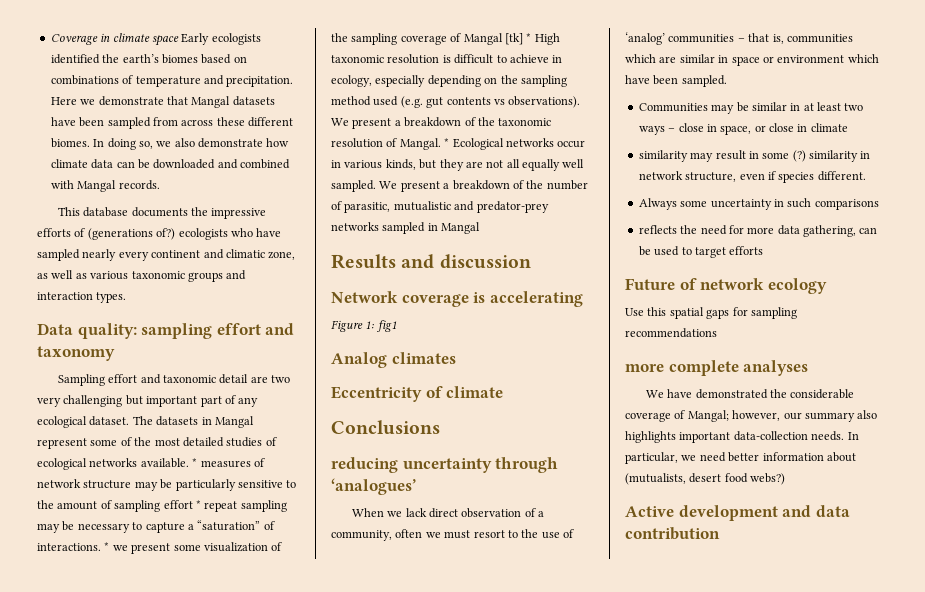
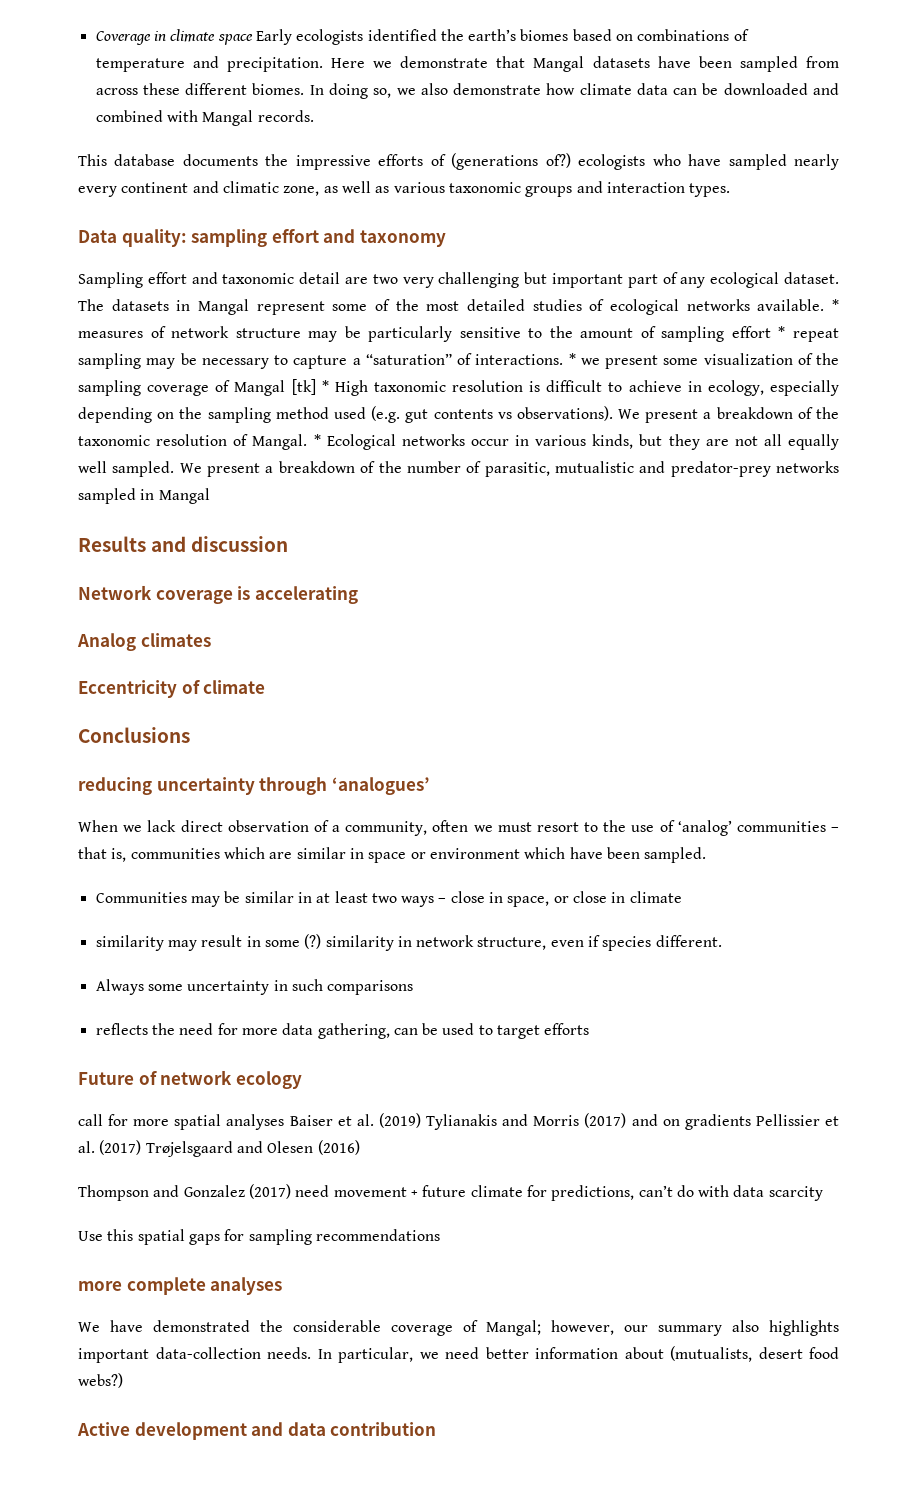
[331,320,397,332] // Figure 1: fig1 -> (358, 595) none
(827, 286) none -> [78,1113,840,1130] [78,1140,360,1157] [78,1184,823,1201] // call for more spatial analyses Baiser et al. (2019) Tylianakis and Morris (2017) and on gradients Pellissier et al. (2017) Trøjelsgaard and Olesen (2016) // Thompson and Gonzalez (2017) need movement + future climate for predictions, can’t do with data scarcity

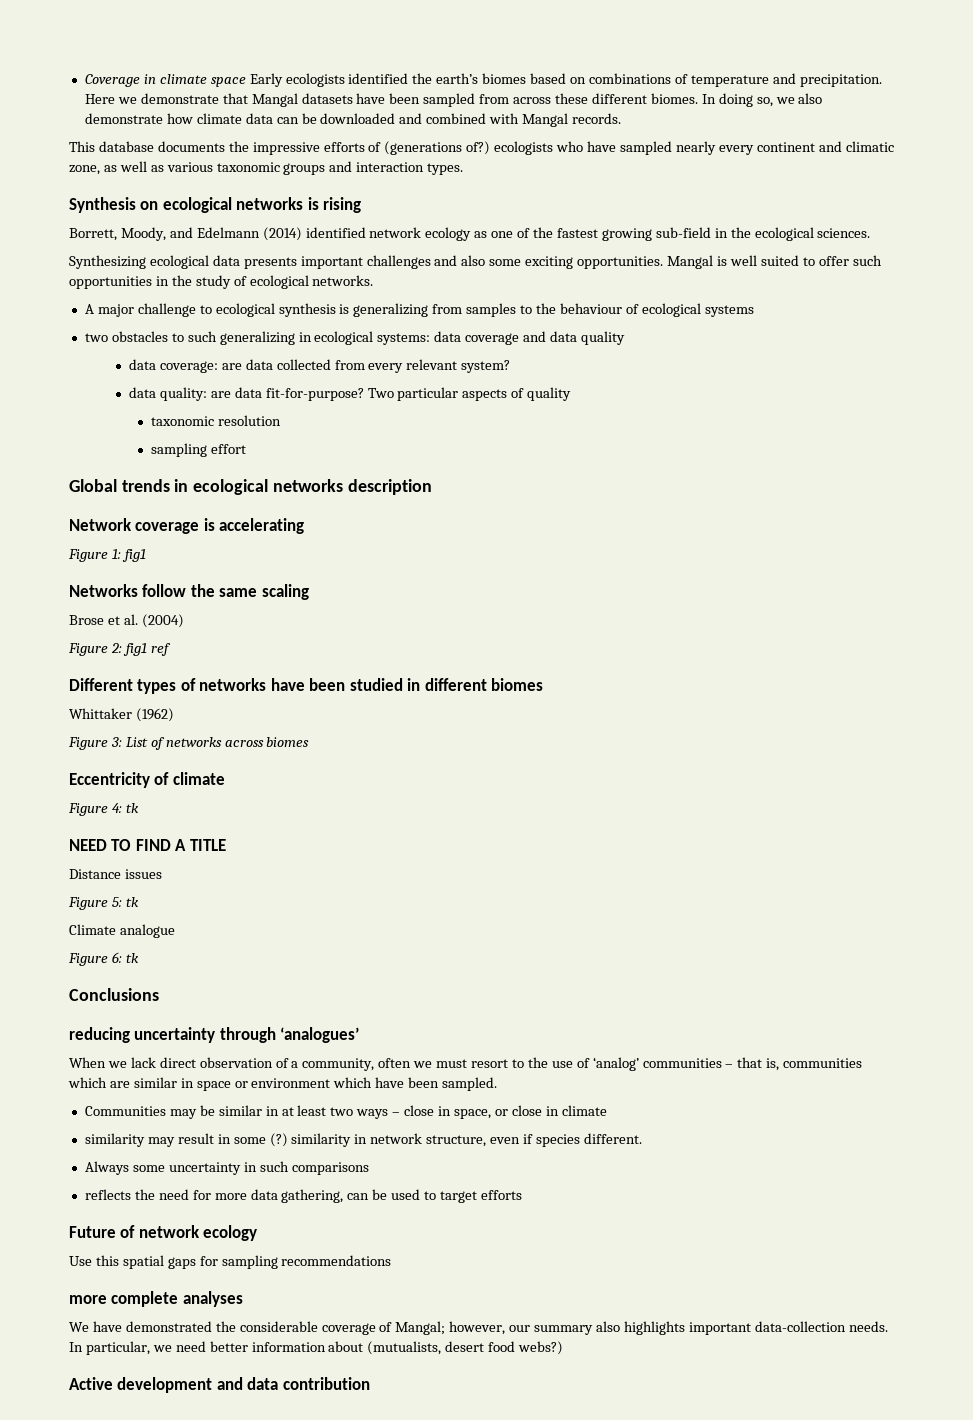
[78,229,446,247] [78,272,839,288] [78,299,839,315] [78,326,839,342] [78,353,839,369] [78,379,839,396] [78,406,839,423] [78,434,839,450] [78,461,839,477] [78,488,210,504] [78,536,289,552] [78,585,358,604] [77,633,211,651] [78,680,266,698] Data quality: sampling effort and taxonomy // Sampling effort and taxonomic detail are two very challenging but important part of any ecological dataset. The datasets in Mangal represent some of the most detailed studies of ecological networks available. * measures of network structure may be particularly sensitive to the amount of sampling effort * repeat sampling may be necessary to capture a “saturation” of interactions. * we present some visualization of the sampling coverage of Mangal [tk] * High taxonomic resolution is difficult to achieve in ecology, especially depending on the sampling method used (e.g. gut contents vs observations). We present a breakdown of the taxonomic resolution of Mangal. * Ecological networks occur in various kinds, but they are not all equally well sampled. We present a breakdown of the number of parasitic, mutualistic and predator-prey networks sampled in Mangal // Results and discussion // Network coverage is accelerating // Analog climates // Eccentricity of climate -> [69,197,362,213] [69,227,871,241] [69,255,882,269] [69,275,374,289] [84,303,754,317] [84,331,625,345] [128,359,511,373] [128,387,572,401] [151,415,281,426] [151,443,246,457] [69,479,432,495] [69,518,305,534] [68,549,146,562] [69,584,309,600] [69,614,184,628] [68,643,171,656] [69,678,544,694] [69,708,174,722] [68,737,310,750] [69,772,225,788] [68,803,139,816] [69,839,226,851] [69,869,162,879] [68,897,139,910] [69,924,175,938] [68,952,139,966] Synthesis on ecological networks is rising // Borrett, Moody, and Edelmann (2014) identified network ecology as one of the fastest growing sub-field in the ecological sciences. // Synthesizing ecological data presents important challenges and also some exciting opportunities. Mangal is well suited to offer such opportunities in the study of ecological networks. // A major challenge to ecological synthesis is generalizing from samples to the behaviour of ecological systems // two obstacles to such generalizing in ecological systems: data coverage and data quality // data coverage: are data collected from every relevant system? // data quality: are data fit-for-purpose? Two particular aspects of quality // taxonomic resolution // sampling effort // Global trends in ecological networks description // Network coverage is accelerating // Figure 1: fig1 // Networks follow the same scaling // Brose et al. (2004) // Figure 2: fig1 ref // Different types of networks have been studied in different biomes // Whittaker (1962) // Figure 3: List of networks across biomes // Eccentricity of climate // Figure 4: tk // NEED TO FIND A TITLE // Distance issues // Figure 5: tk // Climate analogue // Figure 6: tk
[78,1113,840,1130] [78,1140,360,1157] [78,1184,823,1201] // call for more spatial analyses Baiser et al. (2019) Tylianakis and Morris (2017) and on gradients Pellissier et al. (2017) Trøjelsgaard and Olesen (2016) // Thompson and Gonzalez (2017) need movement + future climate for predictions, can’t do with data scarcity -> (258, 1233) none

